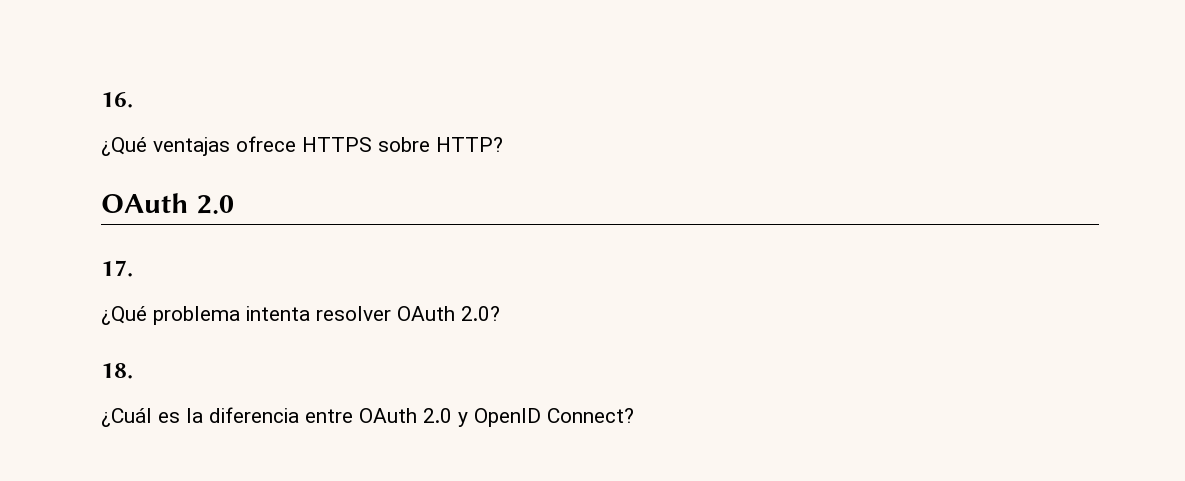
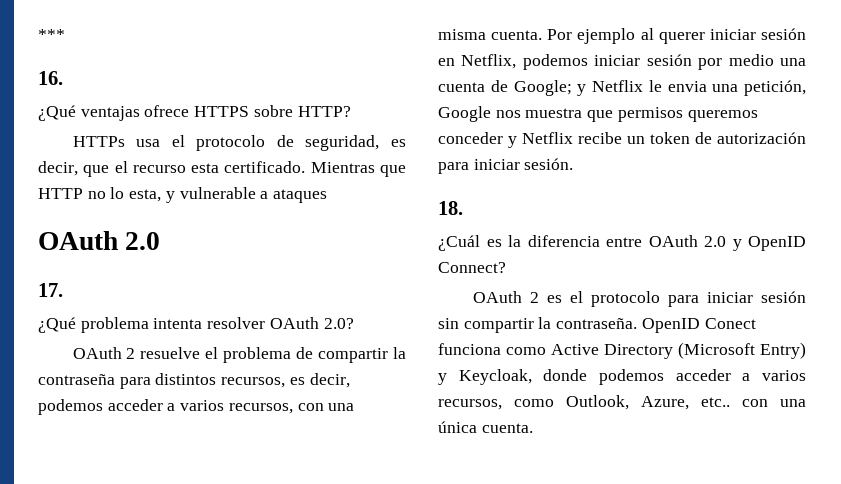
(101, 100) none -> [38,29,65,40] *** //
(503, 144) none -> [72,135,407,151] [38,161,406,177] [38,187,328,203] // HTTPs usa el protocolo de seguridad, es decir, que el recurso esta certificado. Mientras que HTTP no lo esta, y vulnerable a ataques
(500, 313) none -> [72,347,406,363] [38,373,350,389] [38,399,355,415] [438,28,806,44] [438,54,806,70] [438,80,806,96] [438,106,758,122] [438,132,806,148] [438,158,574,174] // OAuth 2 resuelve el problema de compartir la contraseña para distintos recursos, es decir, podemos acceder a varios recursos, con una misma cuenta. Por ejemplo al querer iniciar sesión en Netflix, podemos iniciar sesión por medio una cuenta de Google; y Netflix le envia una petición, Google nos muestra que permisos queremos conceder y Netflix recibe un token de autorización para iniciar sesión.
(634, 415) none -> [472,291,806,307] [438,317,756,333] [438,342,806,359] [438,369,806,385] [438,395,806,410] [438,421,533,433] // OAuth 2 es el protocolo para iniciar sesión sin compartir la contraseña. OpenID Conect funciona como Active Directory (Microsoft Entry) y Keycloak, donde podemos acceder a varios recursos, como Outlook, Azure, etc.. con una única cuenta.

